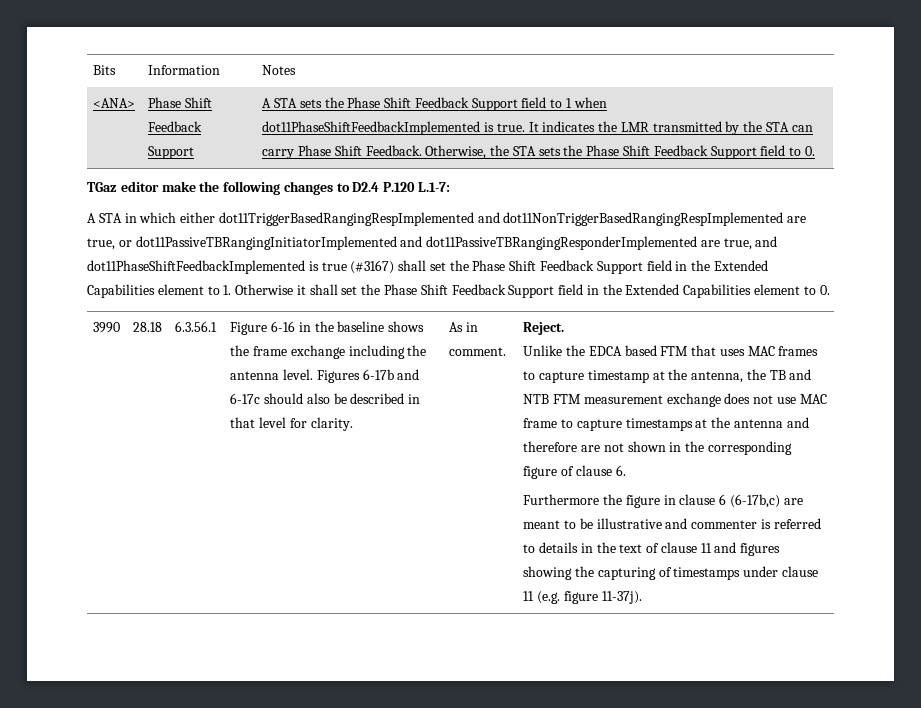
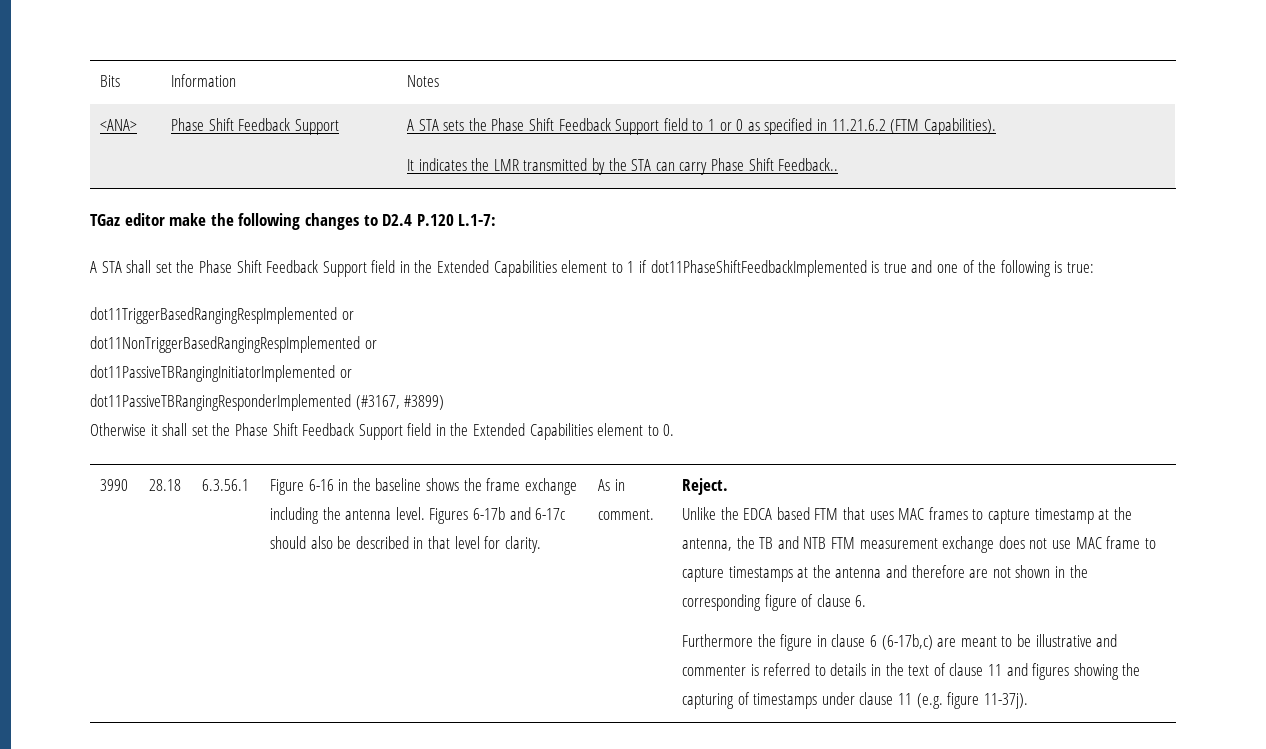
[573,97,607,108] [262,121,525,135] when dot11PhaseShiftFeedbackImplemented is true. -> [719,118,996,135] or 0 as specified in 11.21.6.2 (FTM Capabilities). //
[365,145,815,159] Feedback. Otherwise, the STA sets the Phase Shift Feedback Support field to 0. -> [778,158,839,171] Feedback..
[124,212,807,226] [87,236,778,250] [87,260,395,274] in which either dot11TriggerBasedRangingRespImplemented and dot11NonTriggerBasedRangingRespImplemented are true, or dot11PassiveTBRangingInitiatorImplemented and dot11PassiveTBRangingResponderImplemented are true, and dot11PhaseShiftFeedbackImplemented is true (#3167) -> (122, 267) none
[223,285,232,295] 1. -> [627,260,1094,277] [90,307,354,324] [90,336,377,353] [90,365,352,382] [90,394,445,411] 1 if dot11PhaseShiftFeedbackImplemented is true and one of the following is true: // dot11TriggerBasedRangingRespImplemented or // dot11NonTriggerBasedRangingRespImplemented or // dot11PassiveTBRangingInitiatorImplemented or // dot11PassiveTBRangingResponderImplemented (#3167, #3899) //

